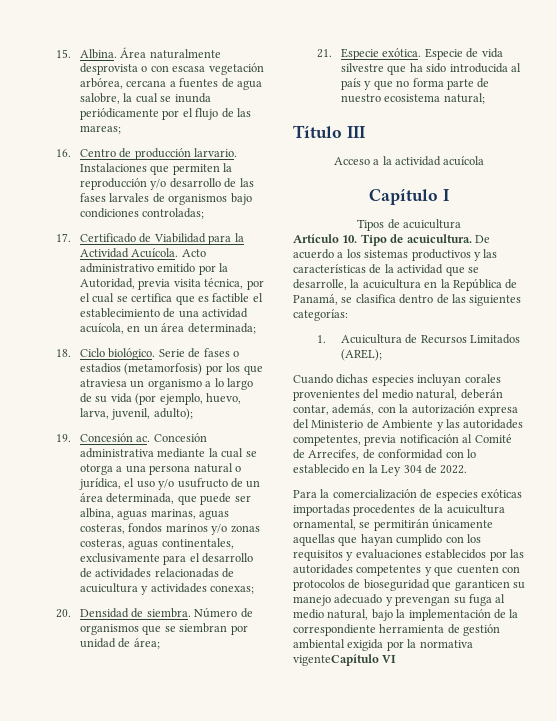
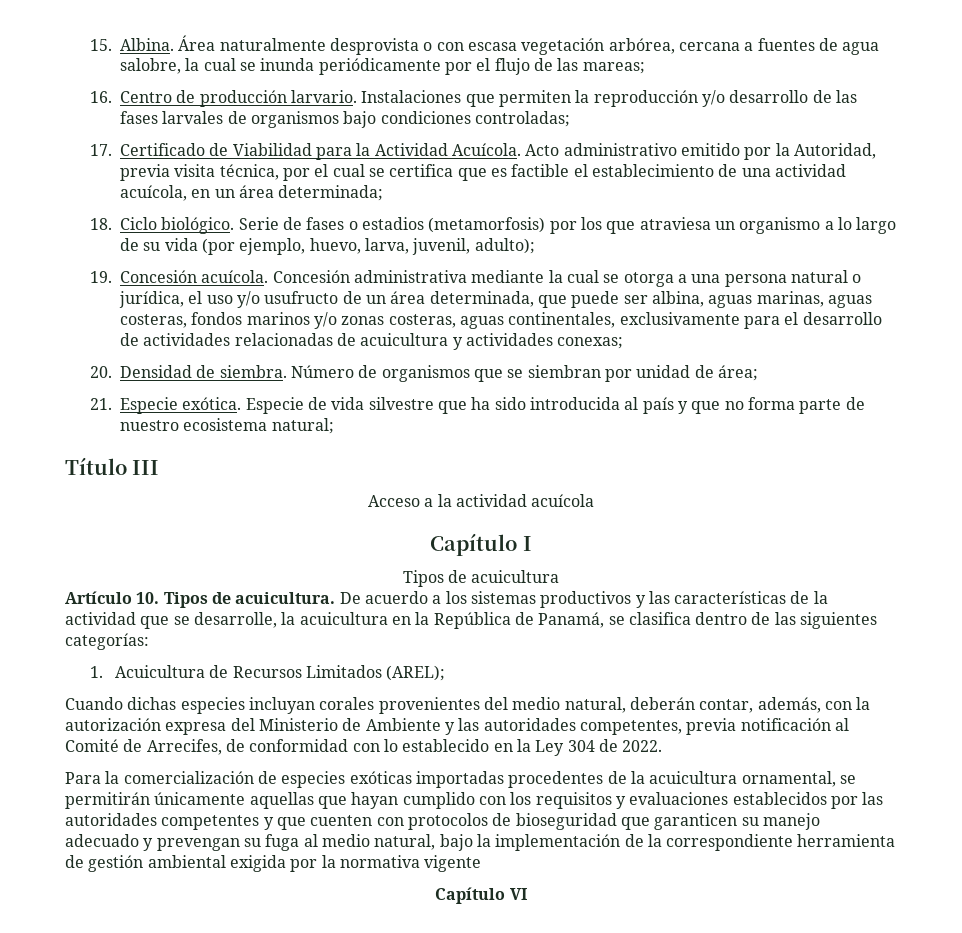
[136,436,151,442] ac. -> [201,270,269,283] acuícola.
[360,234,387,246] Tipo -> [163,592,208,608] Tipos
[293,654,379,666] vigenteCapítulo -> [424,855,482,872] [435,887,506,904] vigente // Capítulo

